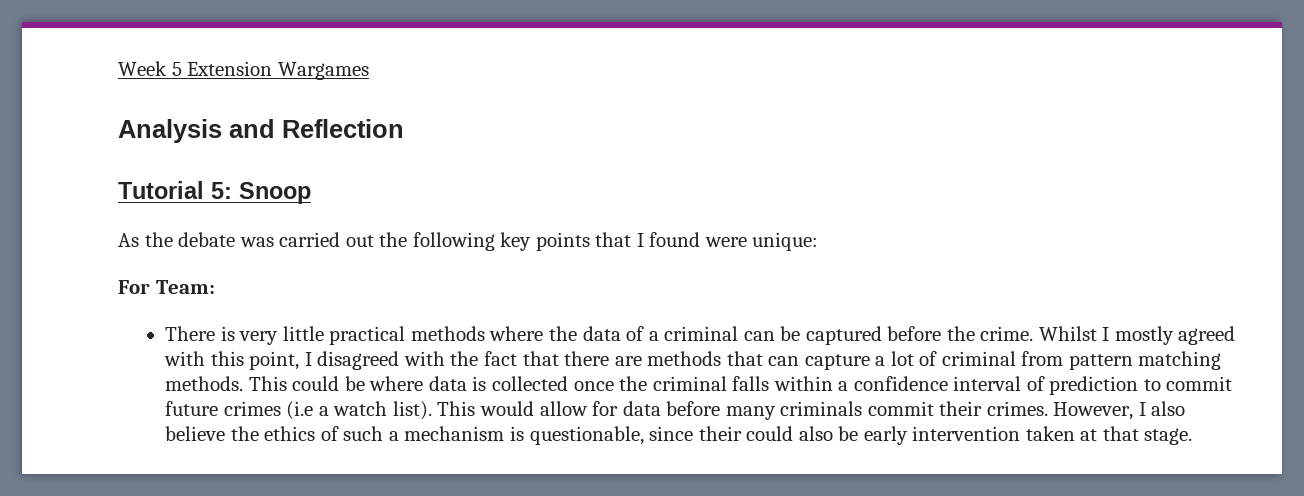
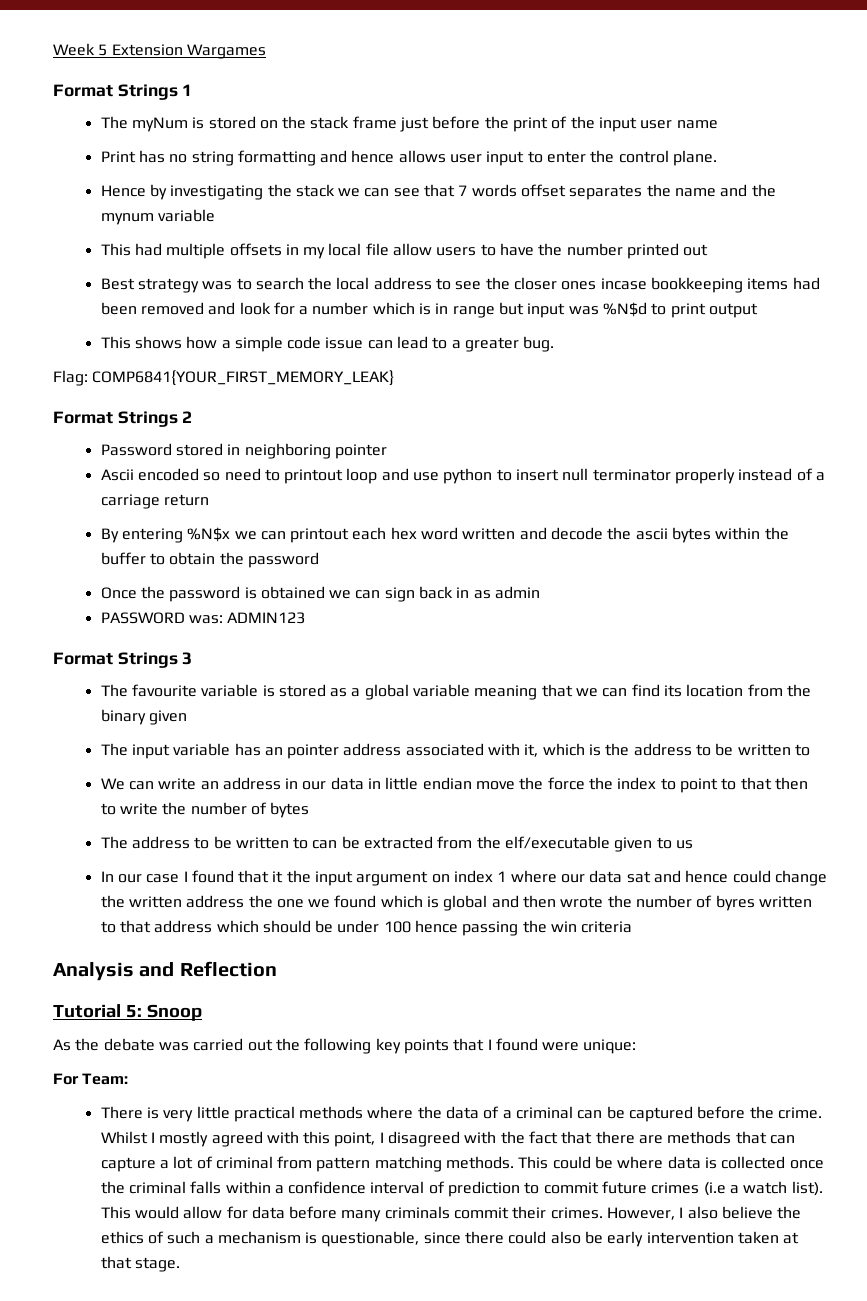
(369, 71) none -> [53,84,193,100] [100,116,718,132] [100,150,718,166] [100,184,776,200] [100,209,215,225] [100,243,709,259] [100,277,820,293] [100,302,759,318] [100,336,555,352] [53,370,395,386] [53,411,193,427] [100,443,387,459] [100,468,826,484] [100,494,209,509] [100,527,789,543] [100,552,319,568] [100,586,541,602] [100,612,306,624] [53,652,193,668] [100,684,812,700] [100,709,187,725] [100,743,811,759] [100,777,808,793] [100,802,310,818] [100,836,694,852] [100,870,827,886] [100,895,813,911] [100,920,633,936] // Format Strings 1 // The myNum is stored on the stack frame just before the print of the input user name // Print has no string formatting and hence allows user input to enter the control plane. // Hence by investigating the stack we can see that 7 words offset separates the name and the mynum variable // This had multiple offsets in my local file allow users to have the number printed out // Best strategy was to search the local address to see the closer ones incase bookkeeping items had been removed and look for a number which is in range but input was %N$d to print output // This shows how a simple code issue can lead to a greater bug. // Flag: COMP6841{YOUR_FIRST_MEMORY_LEAK} // Format Strings 2 // Password stored in neighboring pointer // Ascii encoded so need to printout loop and use python to insert null terminator properly instead of a carriage return // By entering %N$x we can printout each hex word written and decode the ascii bytes within the buffer to obtain the password // Once the password is obtained we can sign back in as admin // PASSWORD was: ADMIN123 // Format Strings 3 // The favourite variable is stored as a global variable meaning that we can find its location from the binary given // The input variable has an pointer address associated with it, which is the address to be written to // We can write an address in our data in little endian move the force the index to point to that then to write the number of bytes // The address to be written to can be extracted from the elf/executable given to us // In our case I found that it the input argument on index 1 where our data sat and hence could change the written address the one we found which is global and then wrote the number of byres written to that address which should be under 100 hence passing the win criteria
[698,426,742,441] their -> [465,1231,505,1244] there

